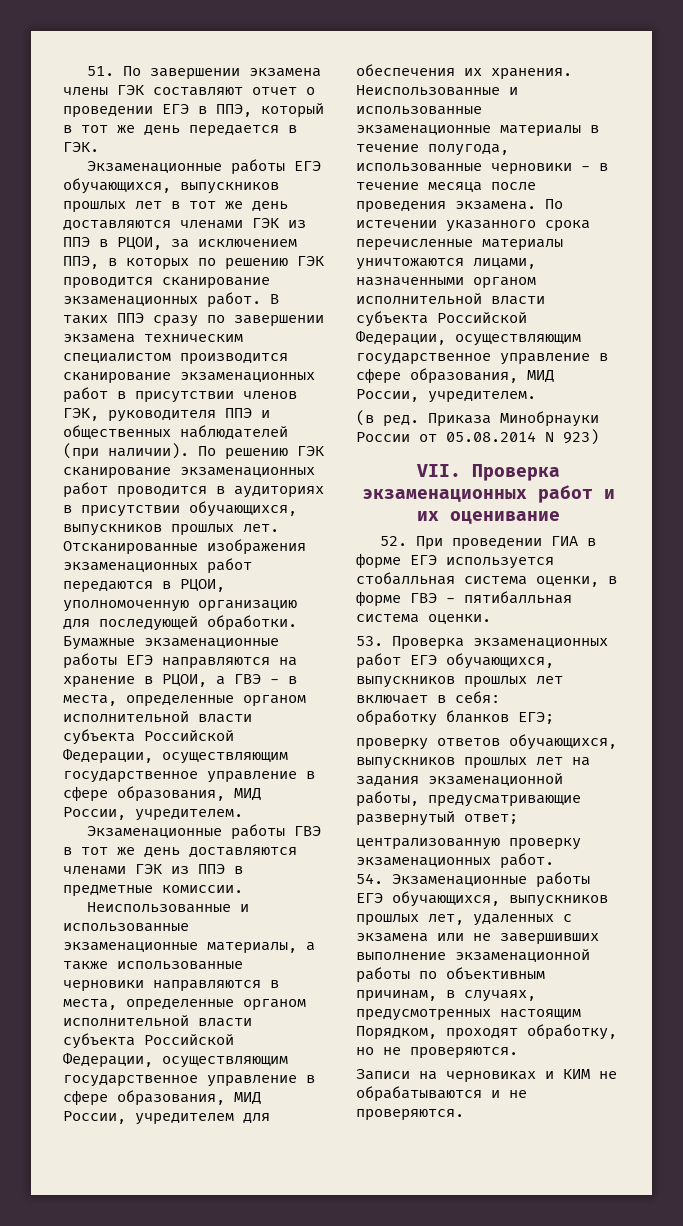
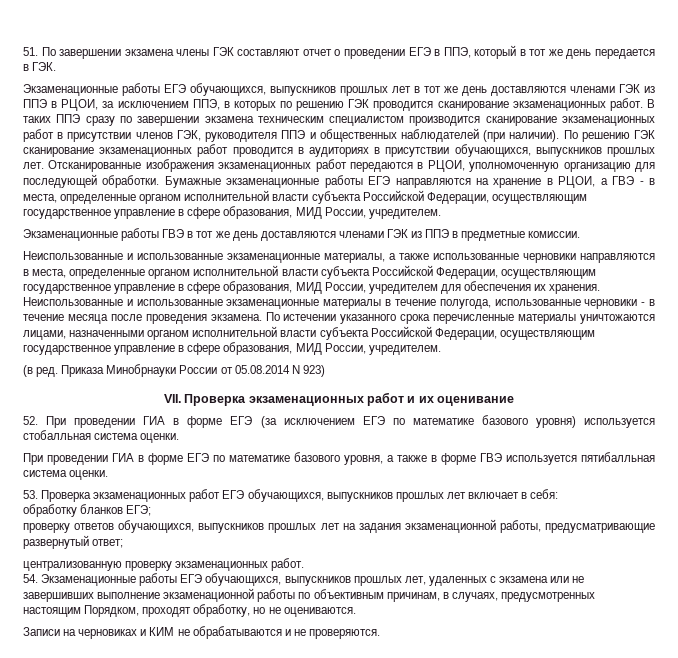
[446,557,554,569] [356,572,599,587] используется стобалльная система оценки, -> [260,415,655,428] [23,430,180,443] [23,452,427,465] (за исключением ЕГЭ по математике базового уровня) используется стобалльная система оценки. // При проведении ГИА в форме ЕГЭ по математике базового уровня, а также
[446,598,455,603] - -> [506,455,577,465] используется
[410,1047,518,1059] проверяются. -> [283,607,356,617] оцениваются.

